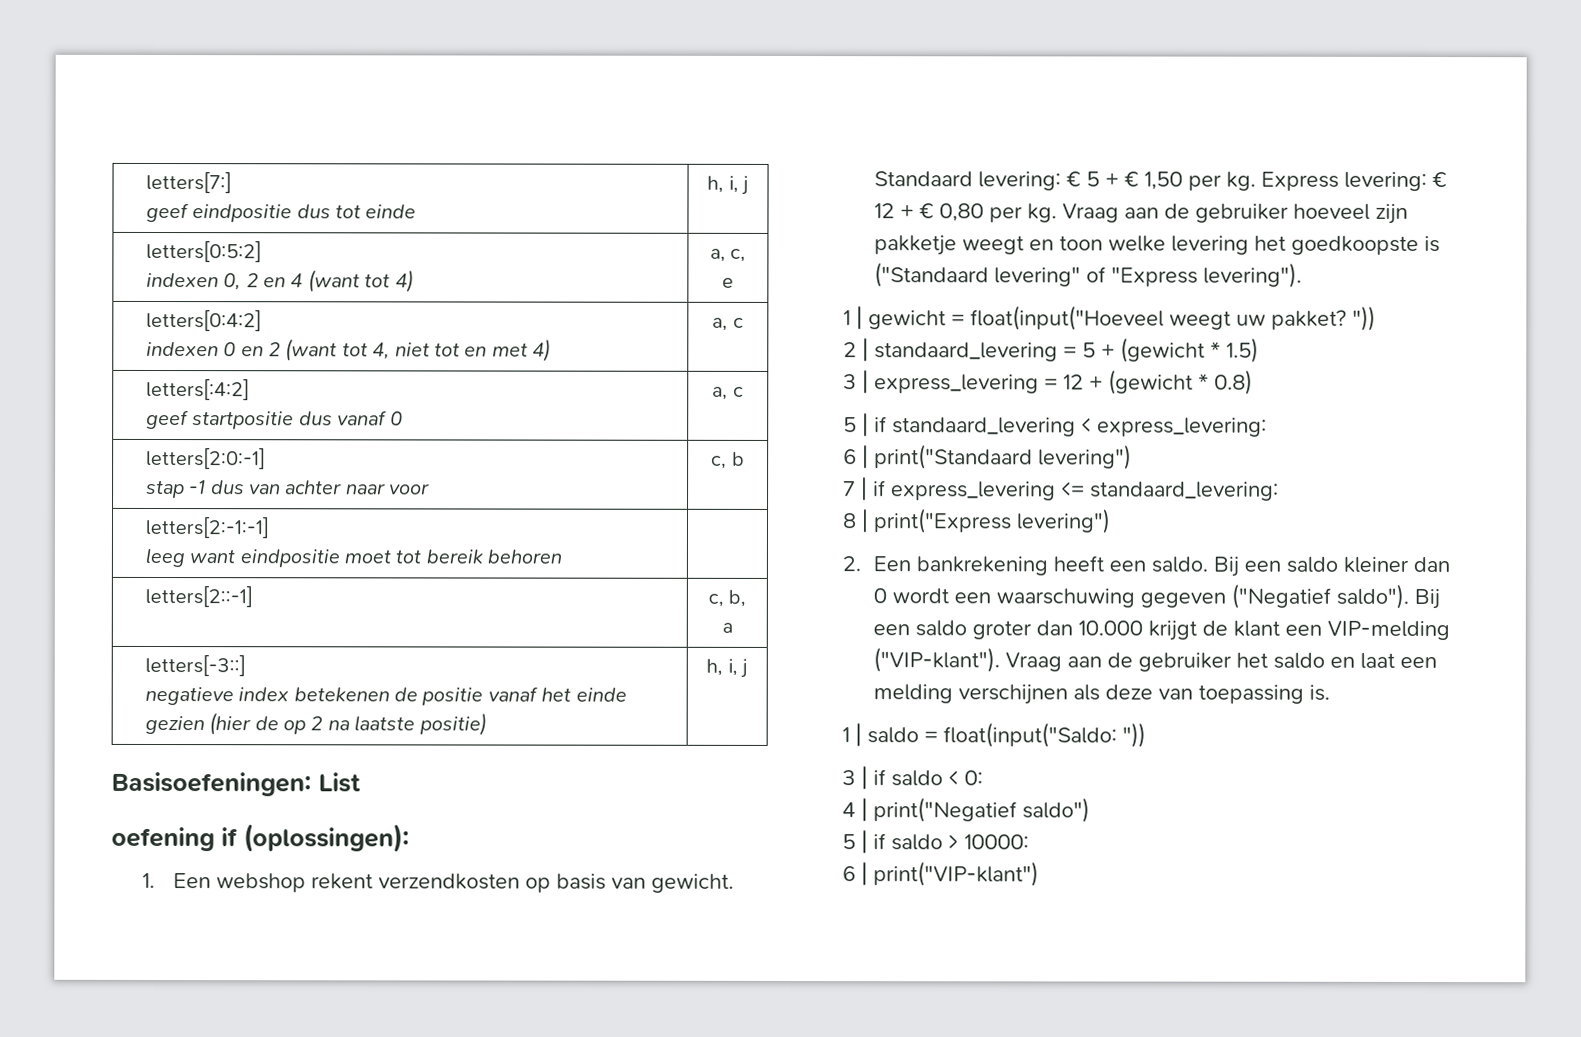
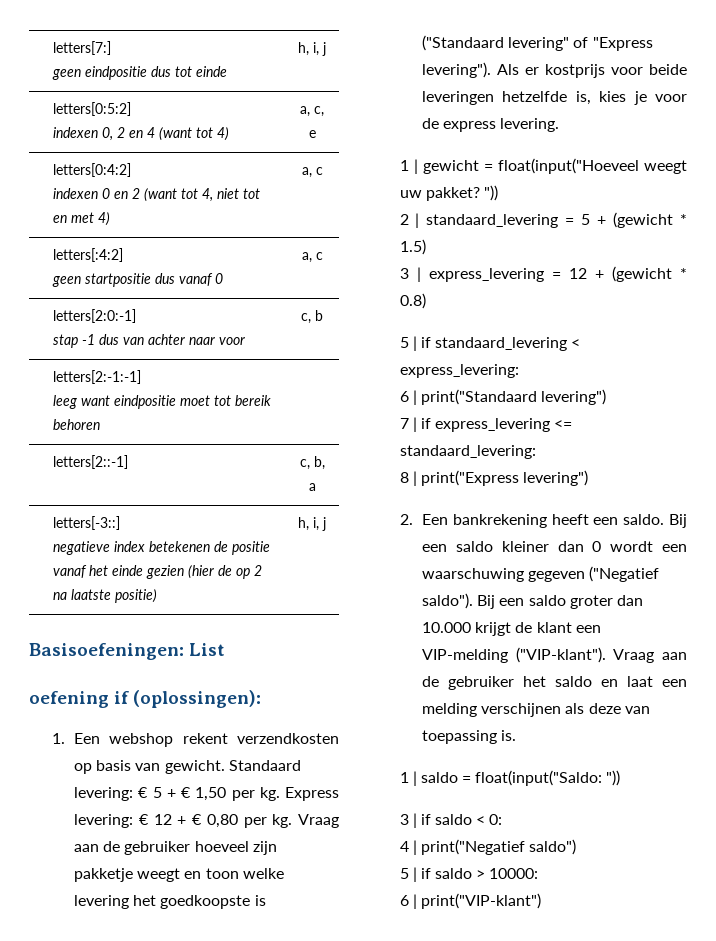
[145,202,189,223] geef -> [51,69,81,80] geen
[145,409,189,430] geef -> [51,276,81,287] geen
(1303, 275) none -> [497,64,687,78] [422,91,687,105] [422,118,560,132] Als er kostprijs voor beide leveringen hetzelfde is, kies je voor de express levering.

